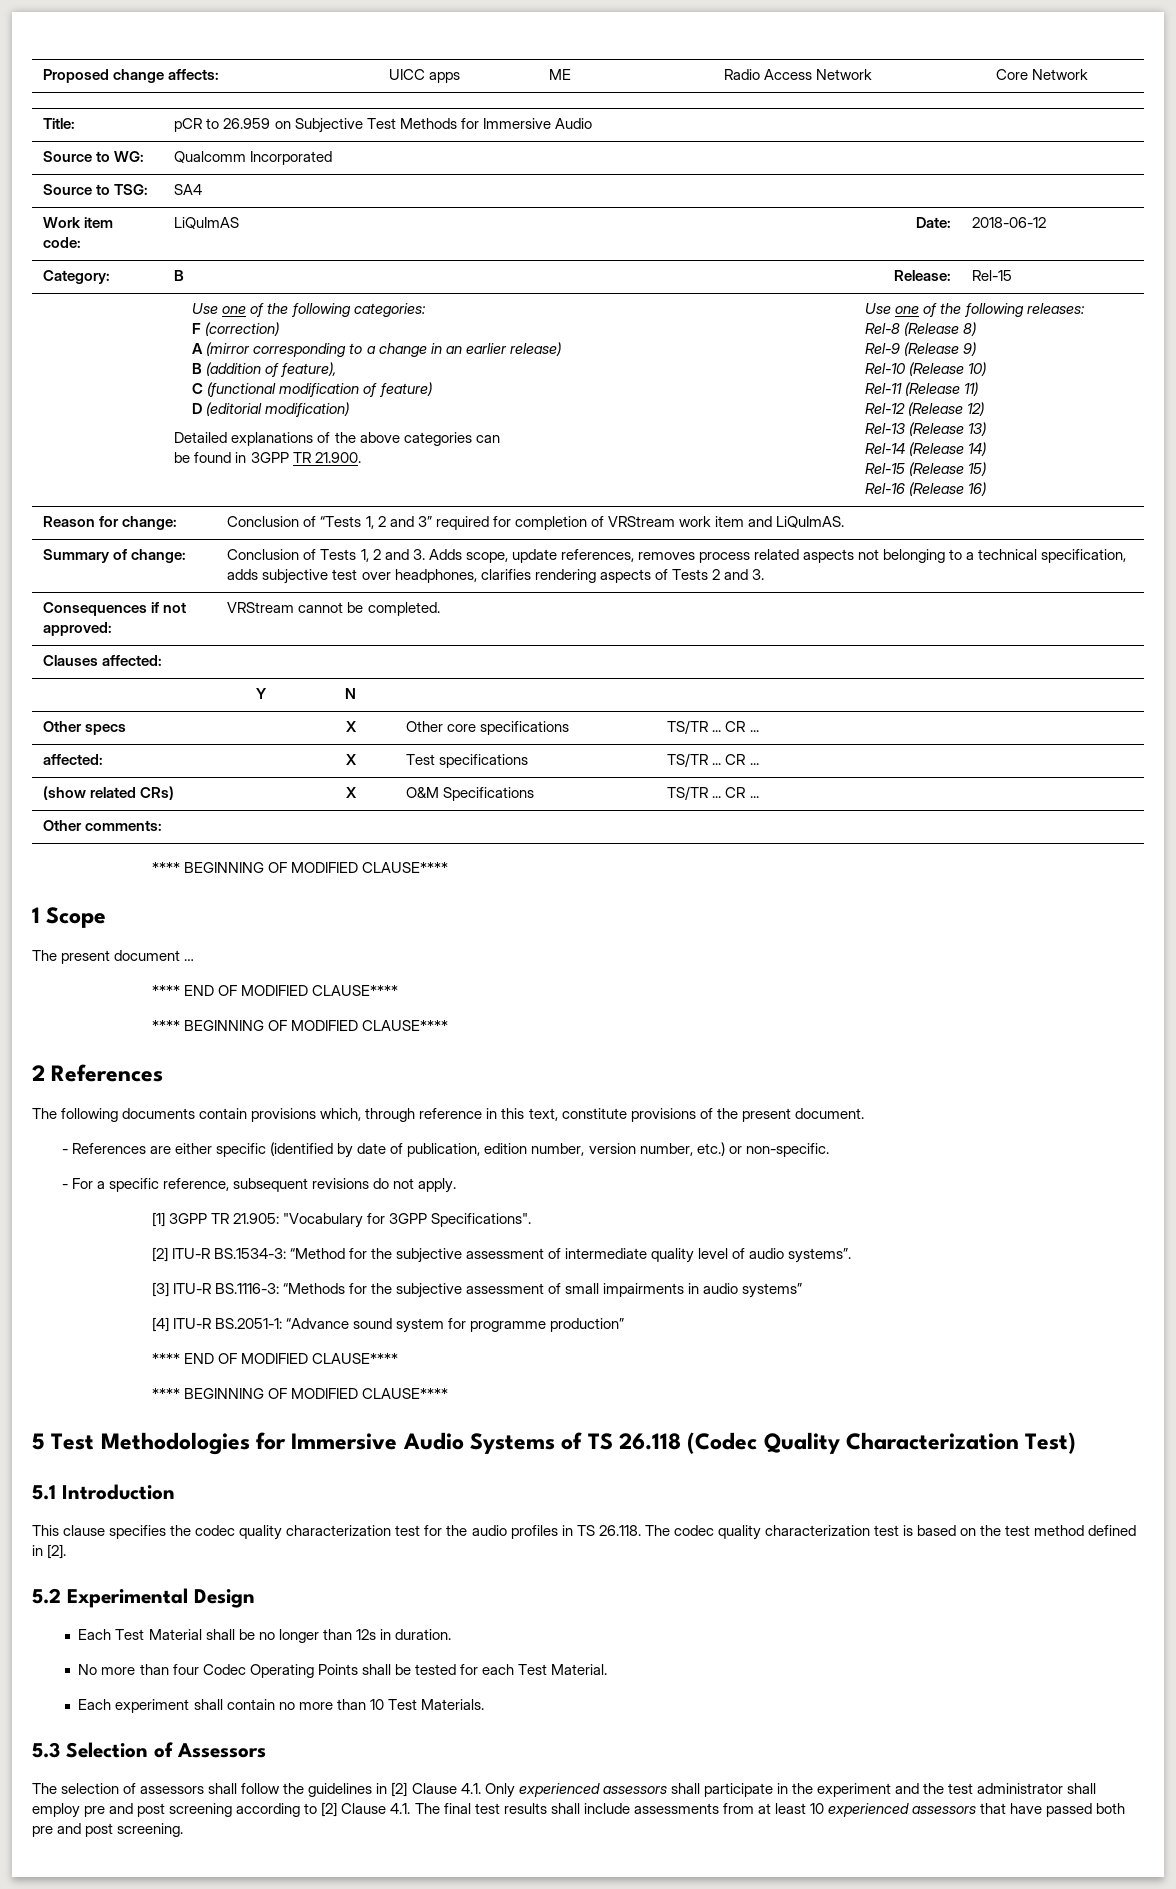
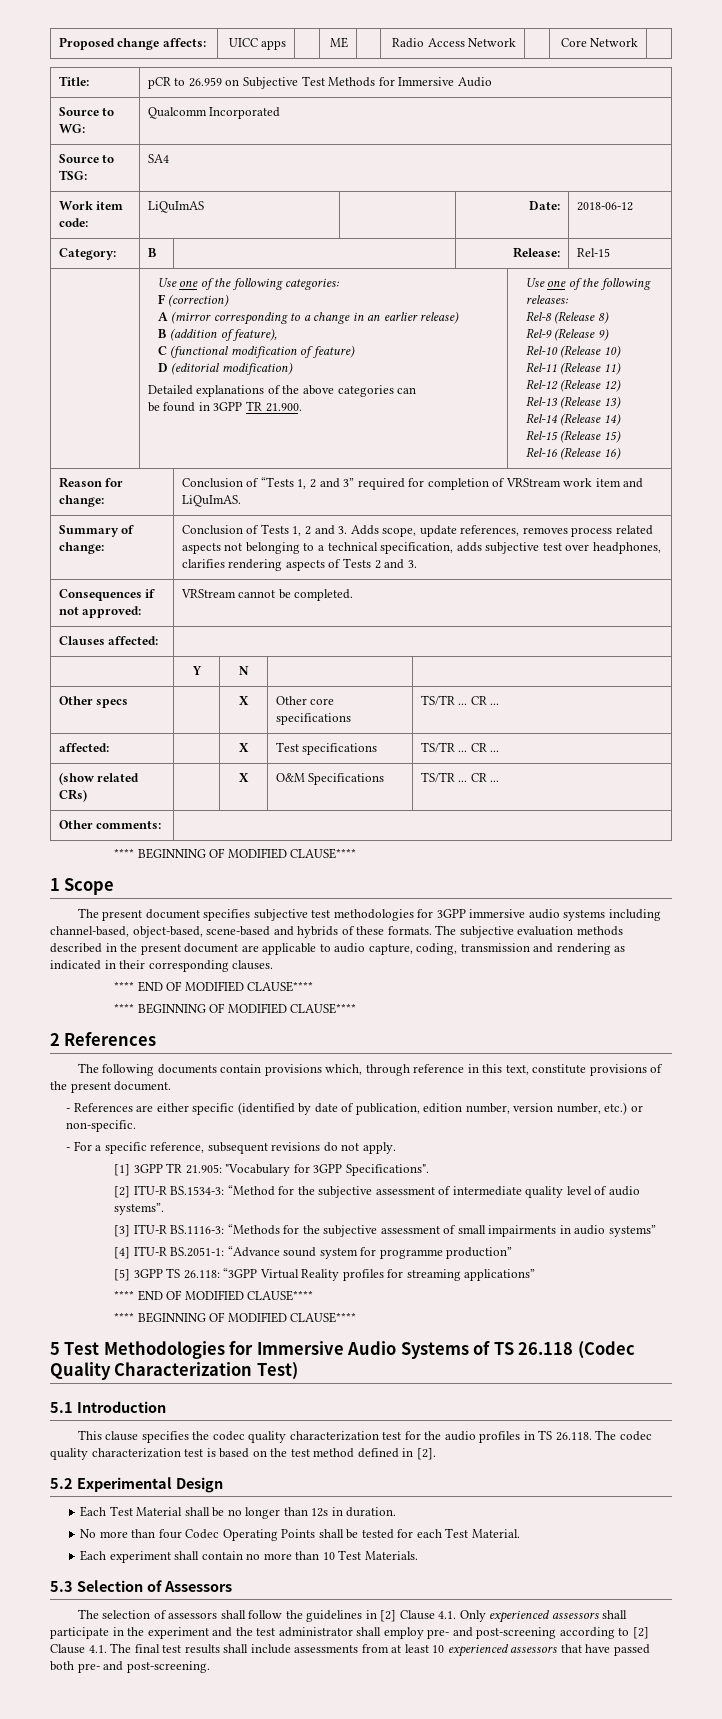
[184,959,195,961] … -> [203,909,661,921] [50,925,623,938] [50,943,626,955] [50,960,274,972] specifies subjective test methodologies for 3GPP immersive audio systems including channel-based, object-based, scene-based and hybrids of these formats. The subjective evaluation methods described in the present document are applicable to audio capture, coding, transmission and rendering as indicated in their corresponding clauses.
(625, 1325) none -> [114,1268,536,1281] // [5] 3GPP TS 26.118: “3GPP Virtual Reality profiles for streaming applications”
[84,1803,233,1817] pre and post screening -> [427,1627,557,1639] pre- and post-screening
[32,1823,184,1837] pre and post screening. -> [77,1661,210,1673] pre- and post-screening.

